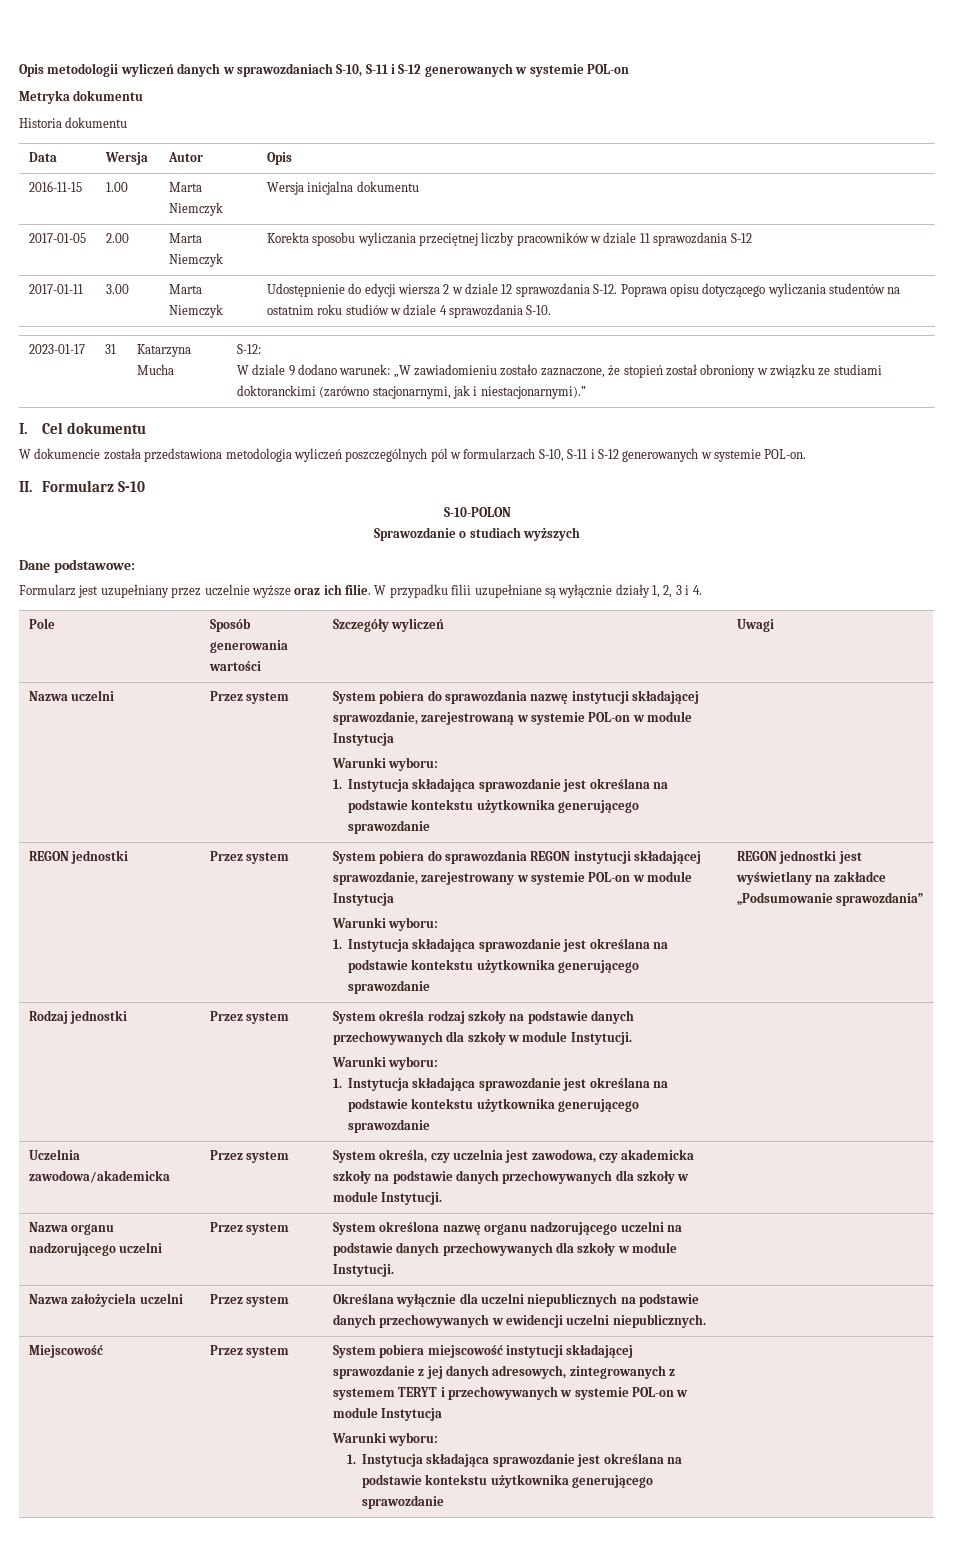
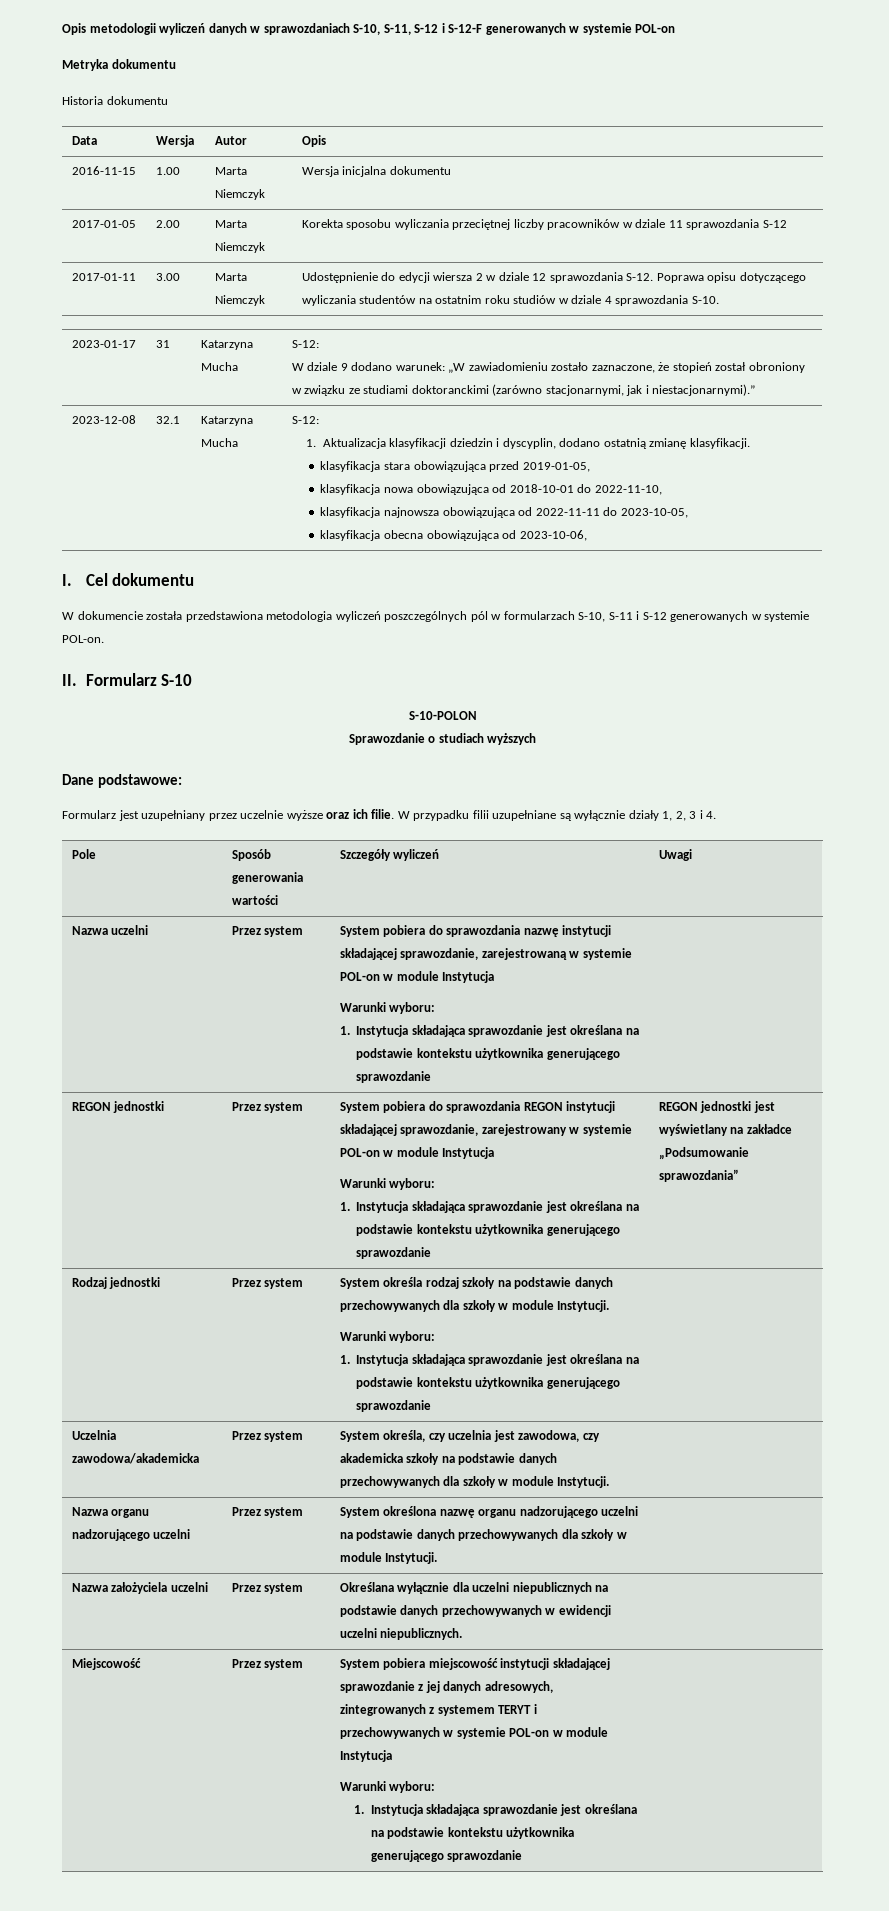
[365,64,422,74] S-11 i S-12 -> [383,23,483,35] S-11, S-12 i S-12-F
(586, 392) none -> [71,415,136,424] [155,416,180,424] [200,416,253,426] [200,438,238,447] [291,416,319,424] [306,438,750,449] [320,461,590,472] [320,484,662,495] [320,507,688,518] [320,530,587,541] // 2023-12-08 | 32.1 | Katarzyna Mucha | S-12: // 1. Aktualizacja klasyfikacji dziedzin i dyscyplin, dodano ostatnią zmianę klasyfikacji. // klasyfikacja stara obowiązująca przed 2019-01-05, // klasyfikacja nowa obowiązująca od 2018-10-01 do 2022-11-10, // klasyfikacja najnowsza obowiązująca od 2022-11-11 do 2023-10-05, // klasyfikacja obecna obowiązująca od 2023-10-06,

